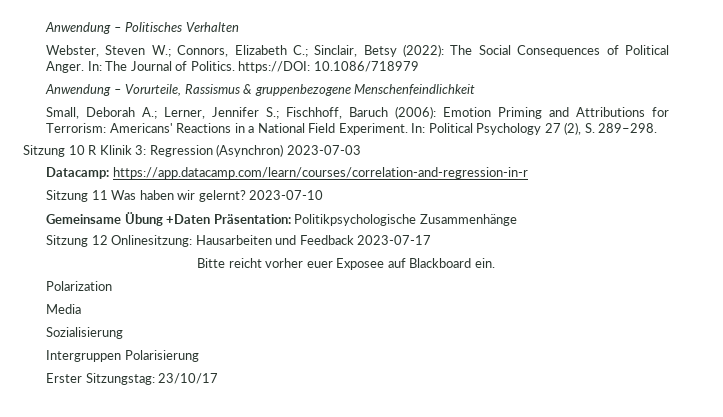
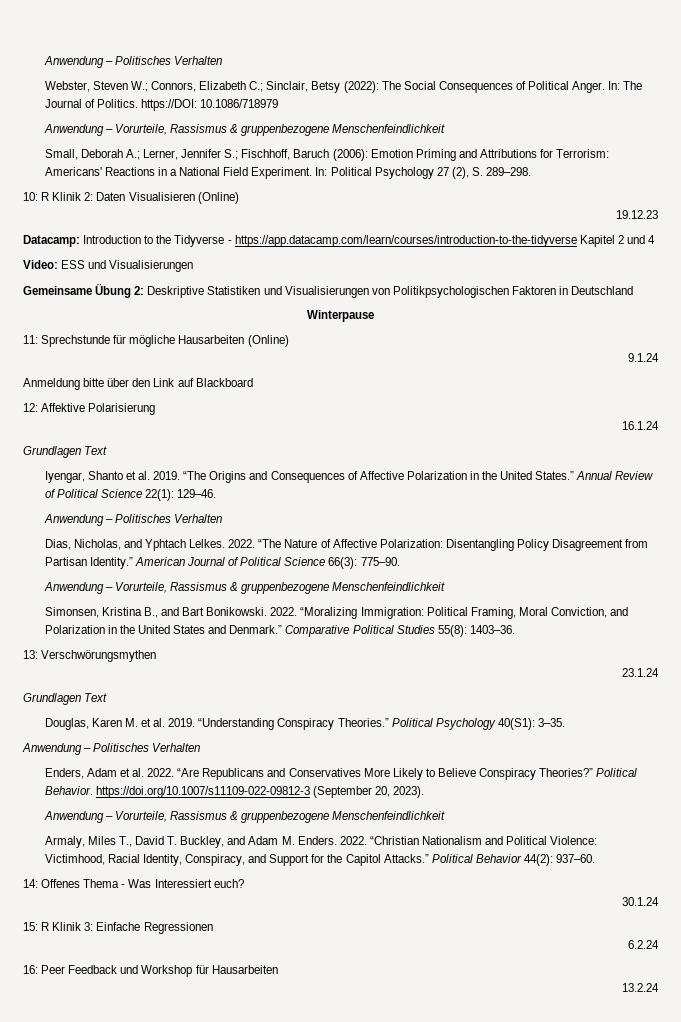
[23,144,361,157] [45,167,528,179] [45,190,324,202] [45,212,517,226] [45,235,432,247] [197,258,495,270] [45,281,112,291] [45,304,81,314] [45,327,123,339] [45,350,199,362] [45,373,219,385] Sitzung 10 R Klinik 3: Regression (Asynchron) 2023-07-03 // Datacamp: https://app.datacamp.com/learn/courses/correlation-and-regression-in-r // Sitzung 11 Was haben wir gelernt? 2023-07-10 // Gemeinsame Übung +Daten Präsentation: Politikpsychologische Zusammenhänge // Sitzung 12 Onlinesitzung: Hausarbeiten und Feedback 2023-07-17 // Bitte reicht vorher euer Exposee auf Blackboard ein. // Polarization // Media // Sozialisierung // Intergruppen Polarisierung // Erster Sitzungstag: 23/10/17 -> [23,192,239,204] [616,210,658,219] [23,235,656,247] [23,260,194,272] [23,283,634,298] [307,310,374,322] [23,335,289,347] [628,353,659,362] [23,378,253,390] [23,403,156,415] [622,421,659,430] [23,446,108,458] [44,471,654,483] [44,489,217,501] [43,514,223,526] [44,539,649,551] [44,557,400,569] [43,582,446,594] [44,607,629,619] [44,625,515,637] [23,650,157,662] [622,668,659,677] [23,693,108,705] [44,718,565,730] [22,743,201,755] [44,768,638,780] [44,786,425,798] [43,811,446,823] [44,836,598,848] [44,854,596,866] [23,879,244,888] [622,897,659,906] [23,922,213,934] [628,940,659,949] [23,965,278,977] [622,983,659,992] 10: R Klinik 2: Daten Visualisieren (Online) // 19.12.23 // Datacamp: Introduction to the Tidyverse - https://app.datacamp.com/learn/courses/introduction-to-the-tidyverse Kapitel 2 und 4 // Video: ESS und Visualisierungen // Gemeinsame Übung 2: Deskriptive Statistiken und Visualisierungen von Politikpsychologischen Faktoren in Deutschland // Winterpause // 11: Sprechstunde für mögliche Hausarbeiten (Online) // 9.1.24 // Anmeldung bitte über den Link auf Blackboard // 12: Affektive Polarisierung // 16.1.24 // Grundlagen Text // Iyengar, Shanto et al. 2019. “The Origins and Consequences of Affective Polarization in the United States.” Annual Review of Political Science 22(1): 129–46. // Anwendung – Politisches Verhalten // Dias, Nicholas, and Yphtach Lelkes. 2022. “The Nature of Affective Polarization: Disentangling Policy Disagreement from Partisan Identity.” American Journal of Political Science 66(3): 775–90. // Anwendung – Vorurteile, Rassismus & gruppenbezogene Menschenfeindlichkeit // Simonsen, Kristina B., and Bart Bonikowski. 2022. “Moralizing Immigration: Political Framing, Moral Conviction, and Polarization in the United States and Denmark.” Comparative Political Studies 55(8): 1403–36. // 13: Verschwörungsmythen // 23.1.24 // Grundlagen Text // Douglas, Karen M. et al. 2019. “Understanding Conspiracy Theories.” Political Psychology 40(S1): 3–35. // Anwendung – Politisches Verhalten // Enders, Adam et al. 2022. “Are Republicans and Conservatives More Likely to Believe Conspiracy Theories?” Political Behavior. https://doi.org/10.1007/s11109-022-09812-3 (September 20, 2023). // Anwendung – Vorurteile, Rassismus & gruppenbezogene Menschenfeindlichkeit // Armaly, Miles T., David T. Buckley, and Adam M. Enders. 2022. “Christian Nationalism and Political Violence: Victimhood, Racial Identity, Conspiracy, and Support for the Capitol Attacks.” Political Behavior 44(2): 937–60. // 14: Offenes Thema - Was Interessiert euch? // 30.1.24 // 15: R Klinik 3: Einfache Regressionen // 6.2.24 // 16: Peer Feedback und Workshop für Hausarbeiten // 13.2.24

